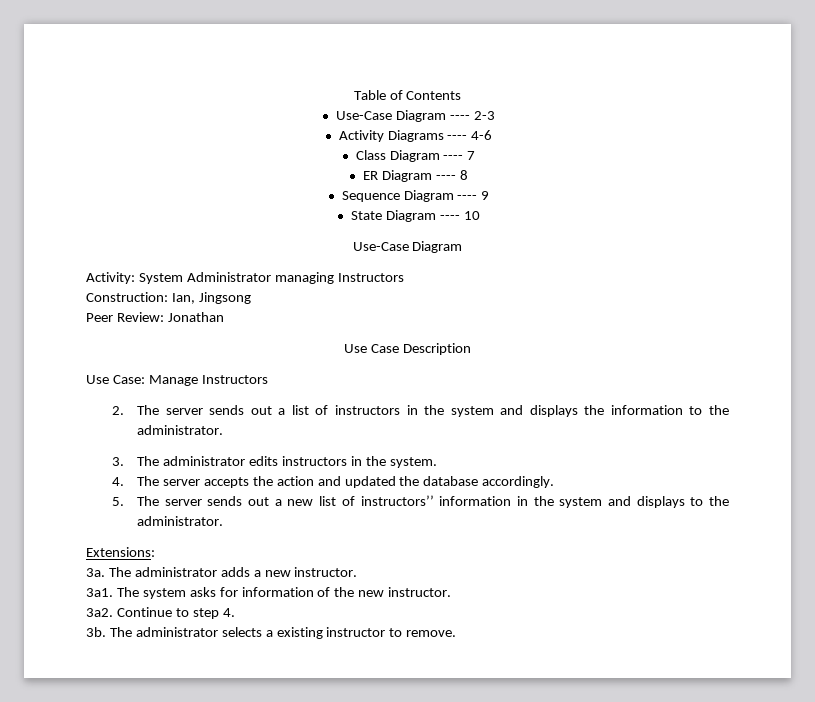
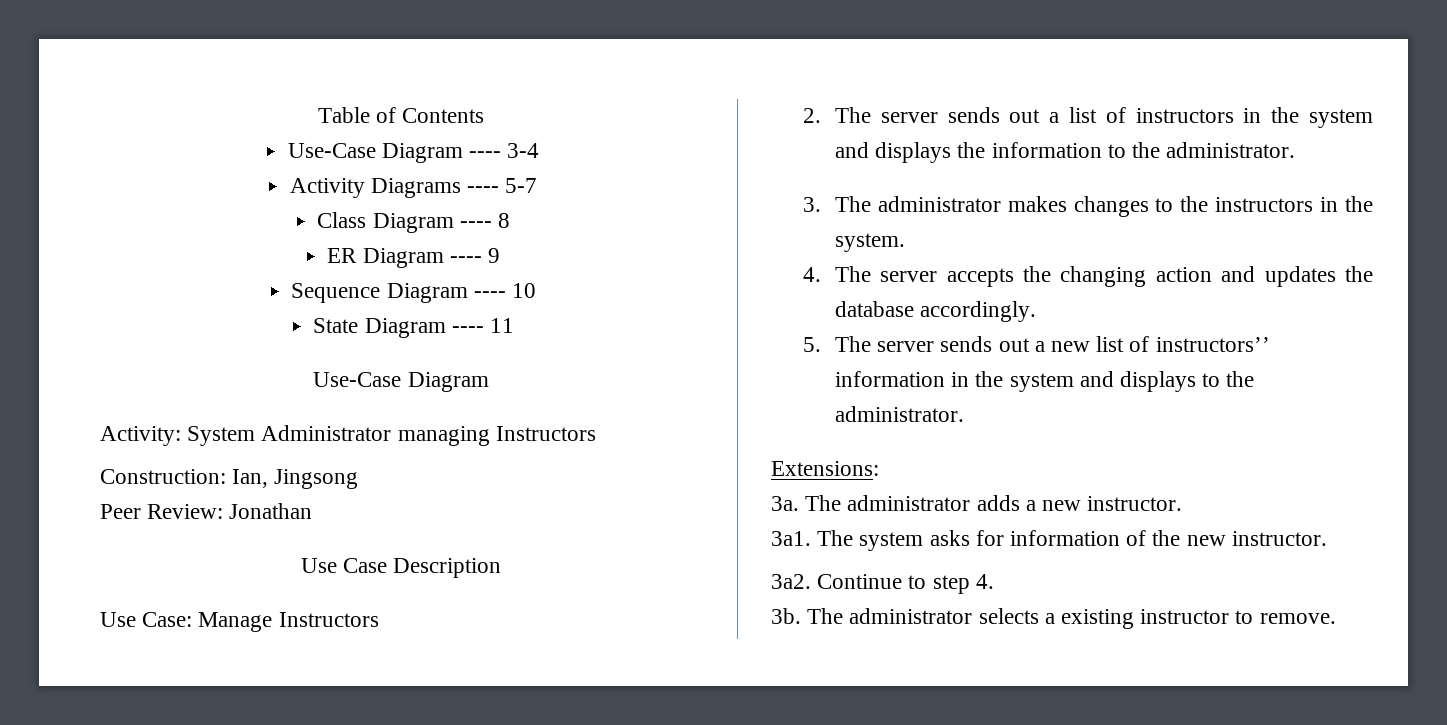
[473,111,495,120] 2-3 -> [507,143,540,158] 3-4
[471,130,493,140] 4-6 -> [505,178,538,193] 5-7
[467,151,476,160] 7 -> [497,213,510,228] 8
[459,170,468,180] 8 -> [487,248,500,263] 9
[481,191,490,200] 9 -> [511,283,536,298] 10
[463,211,480,220] 10 -> [489,318,514,333] 11
[248,456,278,466] edits -> [1007,196,1209,217] makes changes to the
(273, 481) none -> [1060,266,1147,287] changing
[344,476,396,488] updated -> [1264,266,1336,287] updates

